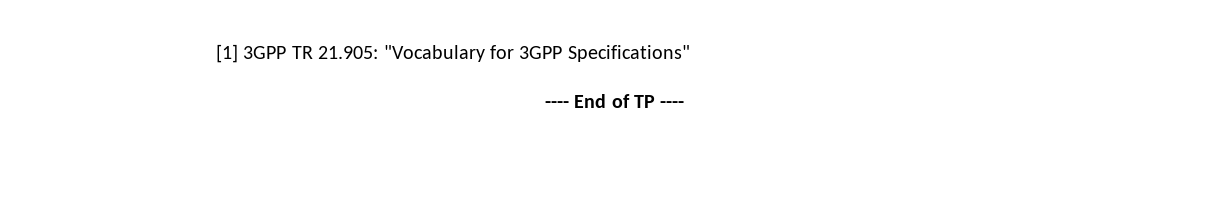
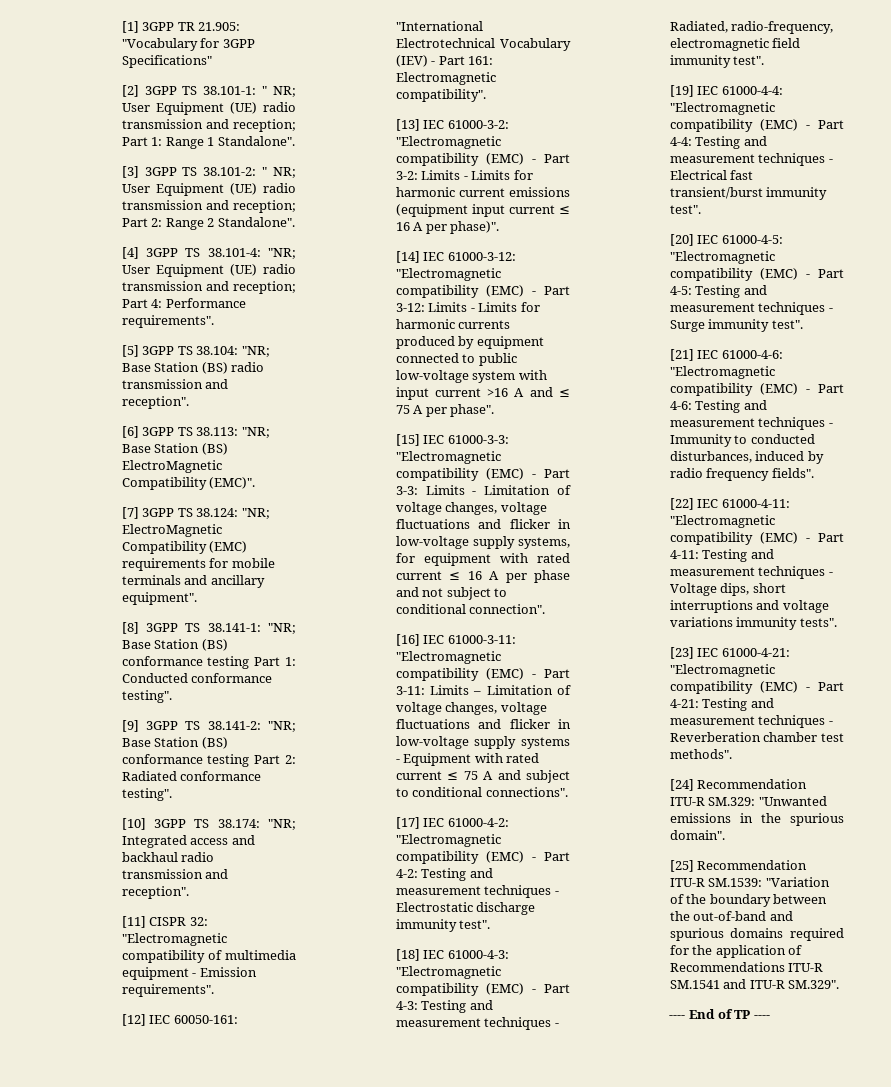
(690, 53) none -> [121,85,297,97] [121,102,296,115] [121,119,296,132] [121,136,295,149] [121,166,297,178] [121,183,296,196] [121,200,296,213] [121,217,295,230] [121,247,297,259] [121,264,296,277] [121,281,296,294] [121,298,246,308] [121,315,214,328] [121,345,270,357] [121,362,265,374] [121,379,229,389] [121,396,189,409] [121,426,270,438] [121,443,228,455] [121,460,222,473] [121,477,256,490] [121,507,270,519] [121,524,222,537] [121,541,248,554] [121,558,275,571] [121,575,265,588] [121,592,197,605] [121,622,297,634] [121,639,228,651] [121,656,296,669] [121,673,273,683] [121,690,172,703] [121,720,297,732] [121,737,228,749] [121,754,296,767] [121,771,262,781] [121,788,172,801] [121,818,297,830] [121,835,255,848] [121,852,215,862] [121,869,229,879] [121,886,189,899] [121,916,208,928] [121,933,227,946] [121,950,296,963] [121,967,257,980] [121,984,214,997] [121,1014,238,1026] [395,21,483,31] [395,38,571,51] [395,55,494,67] [395,72,496,85] [395,89,486,102] [395,119,509,131] [395,136,501,149] [395,153,570,166] [395,170,533,180] [395,187,570,197] [395,204,570,217] [395,221,500,234] [395,251,516,263] [395,268,501,281] [395,285,570,298] [395,302,540,312] [395,319,511,329] [395,336,544,349] [395,353,517,366] [395,370,547,383] [395,387,570,400] [395,404,495,417] [395,434,509,446] [395,451,501,464] [395,468,570,481] [395,485,571,495] [395,502,547,515] [395,519,571,529] [395,536,570,549] [395,553,570,566] [395,570,570,583] [395,587,508,600] [395,604,546,614] [395,634,516,646] [395,651,501,664] [395,668,570,681] [395,685,571,695] [395,702,547,715] [395,719,571,729] [395,736,570,749] [395,753,540,766] [395,770,570,783] [395,787,568,797] [395,817,509,829] [395,834,501,847] [395,851,570,864] [395,868,493,881] [395,885,559,898] [395,902,536,915] [395,919,491,932] [395,949,509,961] [395,966,501,979] [395,983,570,996] [395,1000,493,1013] [395,1017,559,1030] [669,21,834,34] [669,38,801,51] [669,55,765,68] [669,85,783,97] [669,102,775,115] [669,119,844,132] [669,136,767,149] [669,153,833,166] [669,170,754,180] [669,187,828,200] [669,205,701,214] [669,234,783,246] [669,251,775,264] [669,268,844,281] [669,285,767,298] [669,302,833,315] [669,319,803,332] [669,349,783,361] [669,366,775,379] [669,383,844,396] [669,400,767,413] [669,417,833,430] [669,434,815,447] [669,451,824,464] [669,468,814,481] [669,498,790,510] [669,515,775,528] [669,532,844,545] [669,549,774,562] [669,566,833,579] [669,583,786,596] [669,600,829,613] [669,617,837,630] [669,647,790,659] [669,664,775,677] [669,681,844,694] [669,698,774,711] [669,715,833,728] [669,732,844,742] [669,749,732,759] [669,779,808,791] [669,796,827,806] [669,813,844,826] [669,830,725,840] [669,860,808,872] [669,877,830,887] [669,894,828,907] [669,911,793,921] [669,928,844,941] [669,945,803,958] [669,962,824,972] [669,979,840,989] // [2] 3GPP TS 38.101-1: " NR; User Equipment (UE) radio transmission and reception; Part 1: Range 1 Standalone". // [3] 3GPP TS 38.101-2: " NR; User Equipment (UE) radio transmission and reception; Part 2: Range 2 Standalone". // [4] 3GPP TS 38.101-4: "NR; User Equipment (UE) radio transmission and reception; Part 4: Performance requirements". // [5] 3GPP TS 38.104: "NR; Base Station (BS) radio transmission and reception". // [6] 3GPP TS 38.113: "NR; Base Station (BS) ElectroMagnetic Compatibility (EMC)". // [7] 3GPP TS 38.124: "NR; ElectroMagnetic Compatibility (EMC) requirements for mobile terminals and ancillary equipment". // [8] 3GPP TS 38.141-1: "NR; Base Station (BS) conformance testing Part 1: Conducted conformance testing". // [9] 3GPP TS 38.141-2: "NR; Base Station (BS) conformance testing Part 2: Radiated conformance testing". // [10] 3GPP TS 38.174: "NR; Integrated access and backhaul radio transmission and reception". // [11] CISPR 32: "Electromagnetic compatibility of multimedia equipment - Emission requirements". // [12] IEC 60050-161: "International Electrotechnical Vocabulary (IEV) - Part 161: Electromagnetic compatibility". // [13] IEC 61000-3-2: "Electromagnetic compatibility (EMC) - Part 3-2: Limits - Limits for harmonic current emissions (equipment input current ≤ 16 A per phase)". // [14] IEC 61000-3-12: "Electromagnetic compatibility (EMC) - Part 3-12: Limits - Limits for harmonic currents produced by equipment connected to public low-voltage system with input current >16 A and ≤ 75 A per phase". // [15] IEC 61000-3-3: "Electromagnetic compatibility (EMC) - Part 3-3: Limits - Limitation of voltage changes, voltage fluctuations and flicker in low-voltage supply systems, for equipment with rated current ≤ 16 A per phase and not subject to conditional connection". // [16] IEC 61000-3-11: "Electromagnetic compatibility (EMC) - Part 3-11: Limits – Limitation of voltage changes, voltage fluctuations and flicker in low-voltage supply systems - Equipment with rated current ≤ 75 A and subject to conditional connections". // [17] IEC 61000-4-2: "Electromagnetic compatibility (EMC) - Part 4-2: Testing and measurement techniques - Electrostatic discharge immunity test". // [18] IEC 61000-4-3: "Electromagnetic compatibility (EMC) - Part 4-3: Testing and measurement techniques - Radiated, radio-frequency, electromagnetic field immunity test". // [19] IEC 61000-4-4: "Electromagnetic compatibility (EMC) - Part 4-4: Testing and measurement techniques - Electrical fast transient/burst immunity test". // [20] IEC 61000-4-5: "Electromagnetic compatibility (EMC) - Part 4-5: Testing and measurement techniques - Surge immunity test". // [21] IEC 61000-4-6: "Electromagnetic compatibility (EMC) - Part 4-6: Testing and measurement techniques - Immunity to conducted disturbances, induced by radio frequency fields". // [22] IEC 61000-4-11: "Electromagnetic compatibility (EMC) - Part 4-11: Testing and measurement techniques - Voltage dips, short interruptions and voltage variations immunity tests". // [23] IEC 61000-4-21: "Electromagnetic compatibility (EMC) - Part 4-21: Testing and measurement techniques - Reverberation chamber test methods". // [24] Recommendation ITU-R SM.329: "Unwanted emissions in the spurious domain". // [25] Recommendation ITU-R SM.1539: "Variation of the boundary between the out-of-band and spurious domains required for the application of Recommendations ITU-R SM.1541 and ITU-R SM.329".

